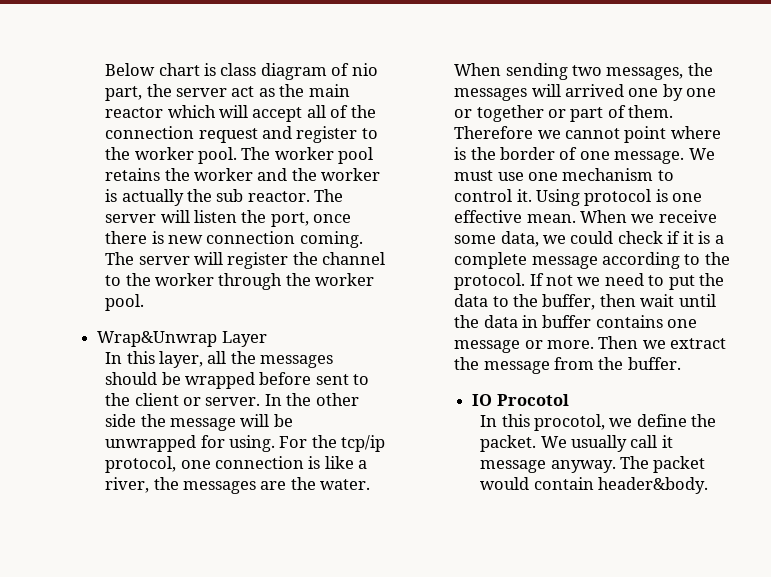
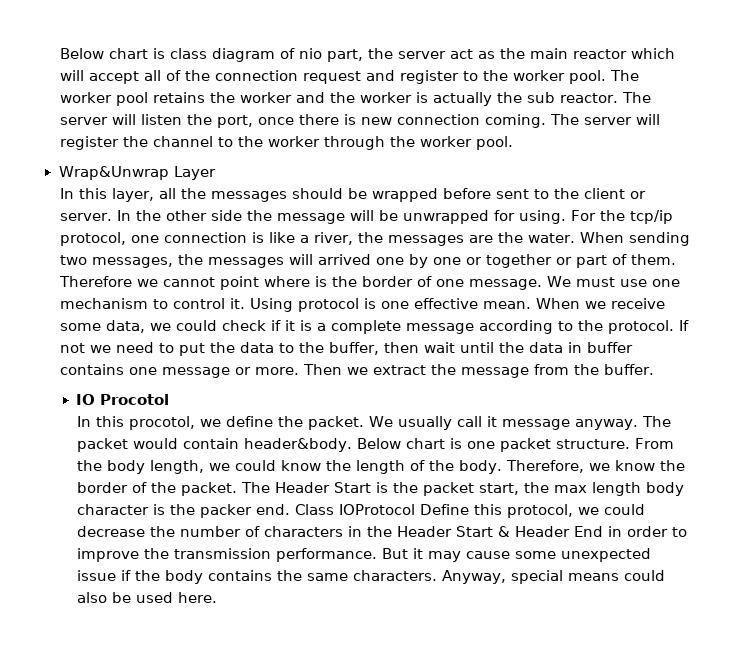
(709, 485) none -> [357,438,675,452] [77,460,686,474] [77,482,685,496] [77,504,646,518] [77,526,688,537] [77,548,652,562] [77,570,666,584] [77,592,218,603] Below chart is one packet structure. From the body length, we could know the length of the body. Therefore, we know the border of the packet. The Header Start is the packet start, the max length body character is the packer end. Class IOProtocol Define this protocol, we could decrease the number of characters in the Header Start & Header End in order to improve the transmission performance. But it may cause some unexpected issue if the body contains the same characters. Anyway, special means could also be used here.

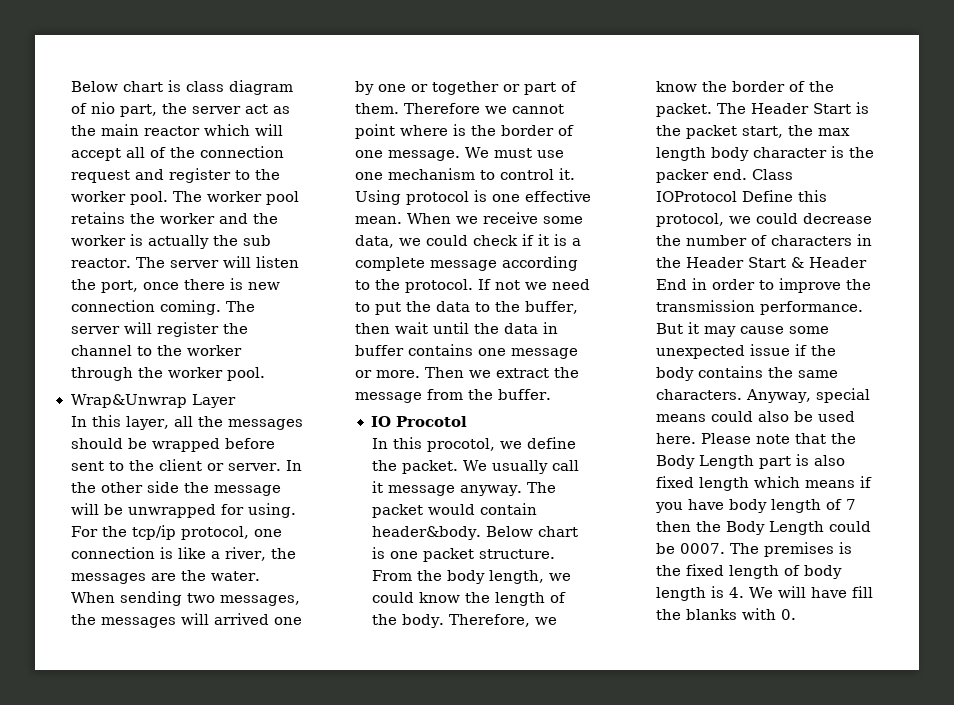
(218, 597) none -> [700,433,856,444] [655,454,845,469] [655,476,872,491] [654,499,856,513] [655,521,871,535] [655,542,852,557] [655,564,842,579] [655,586,873,601] [655,608,796,620] Please note that the Body Length part is also fixed length which means if you have body length of 7 then the Body Length could be 0007. The premises is the fixed length of body length is 4. We will have fill the blanks with 0.

